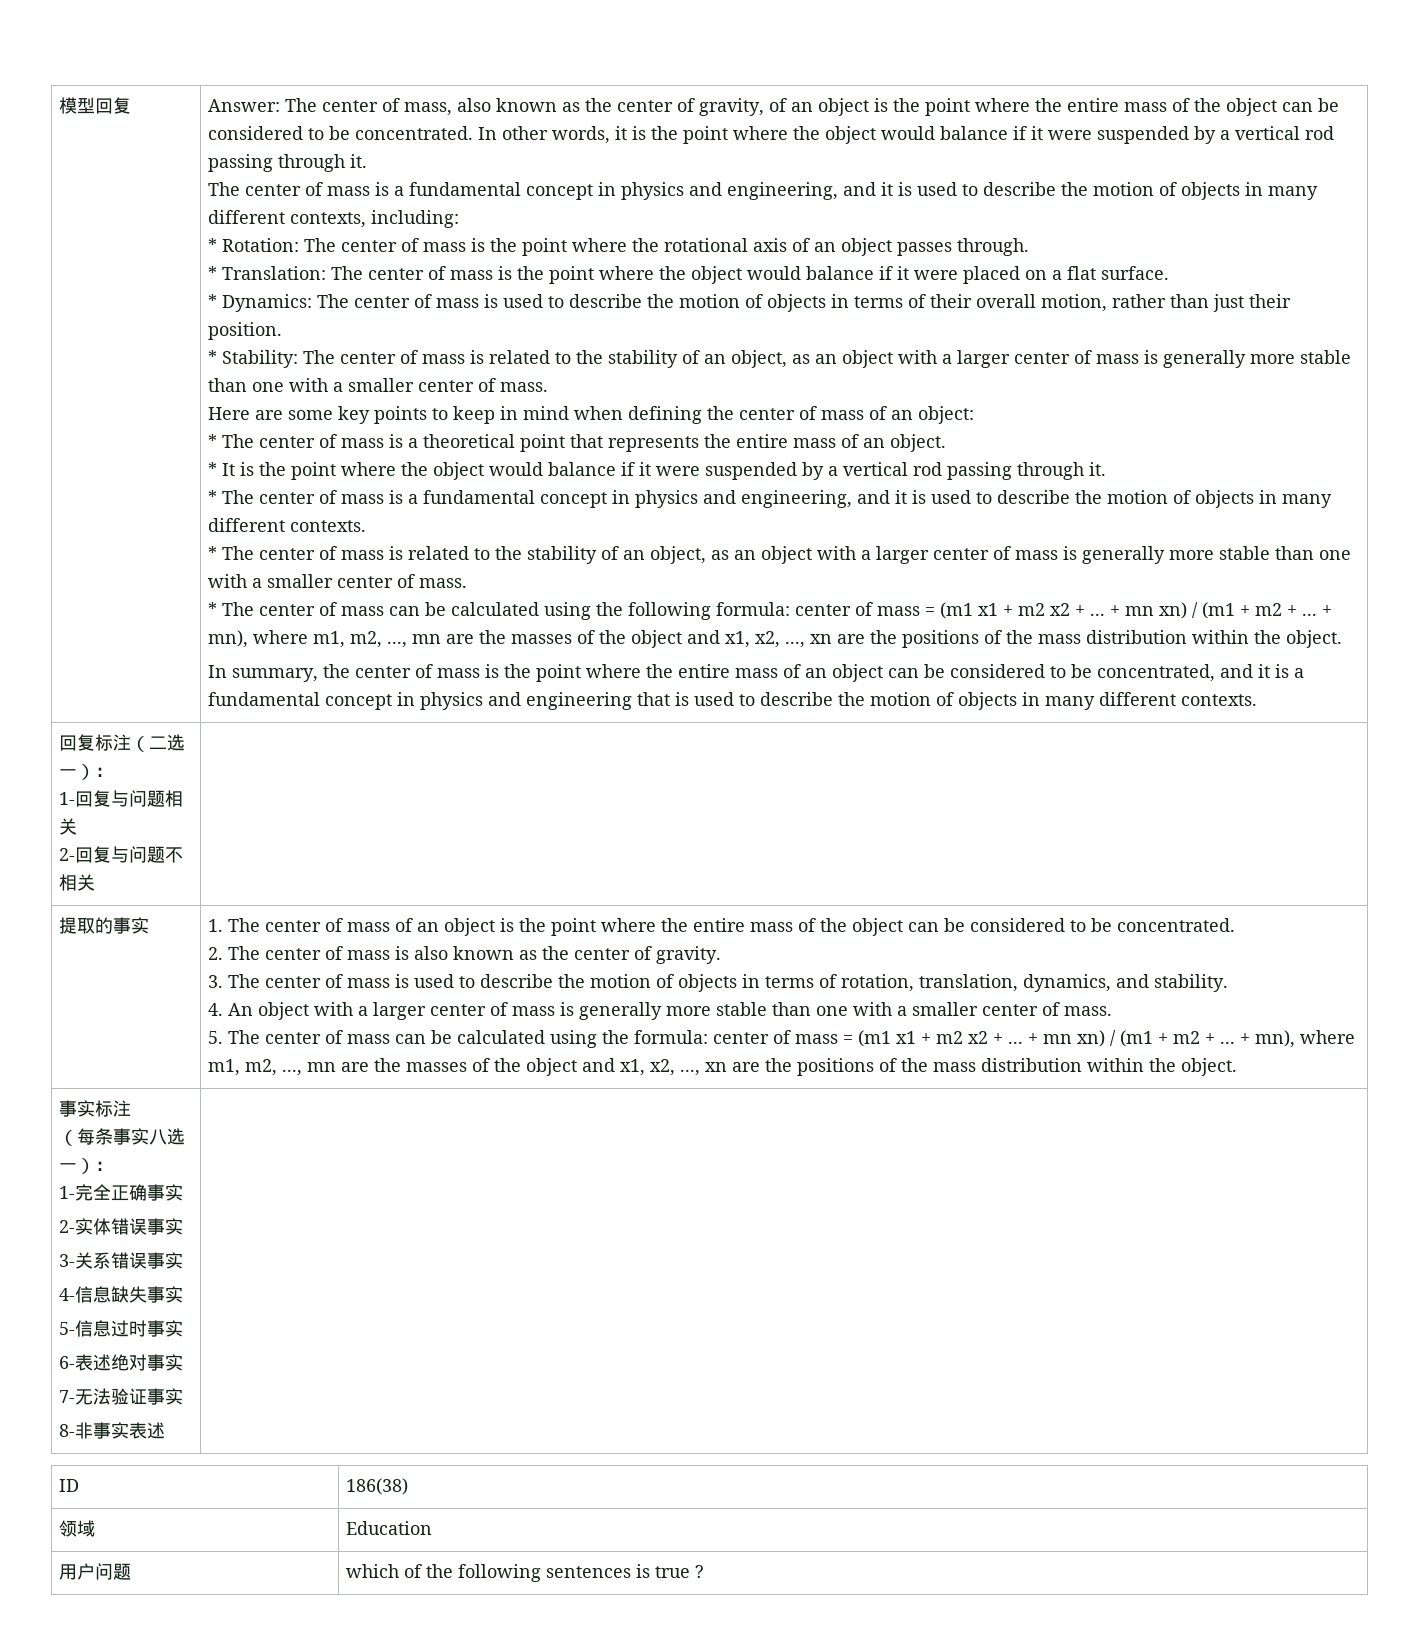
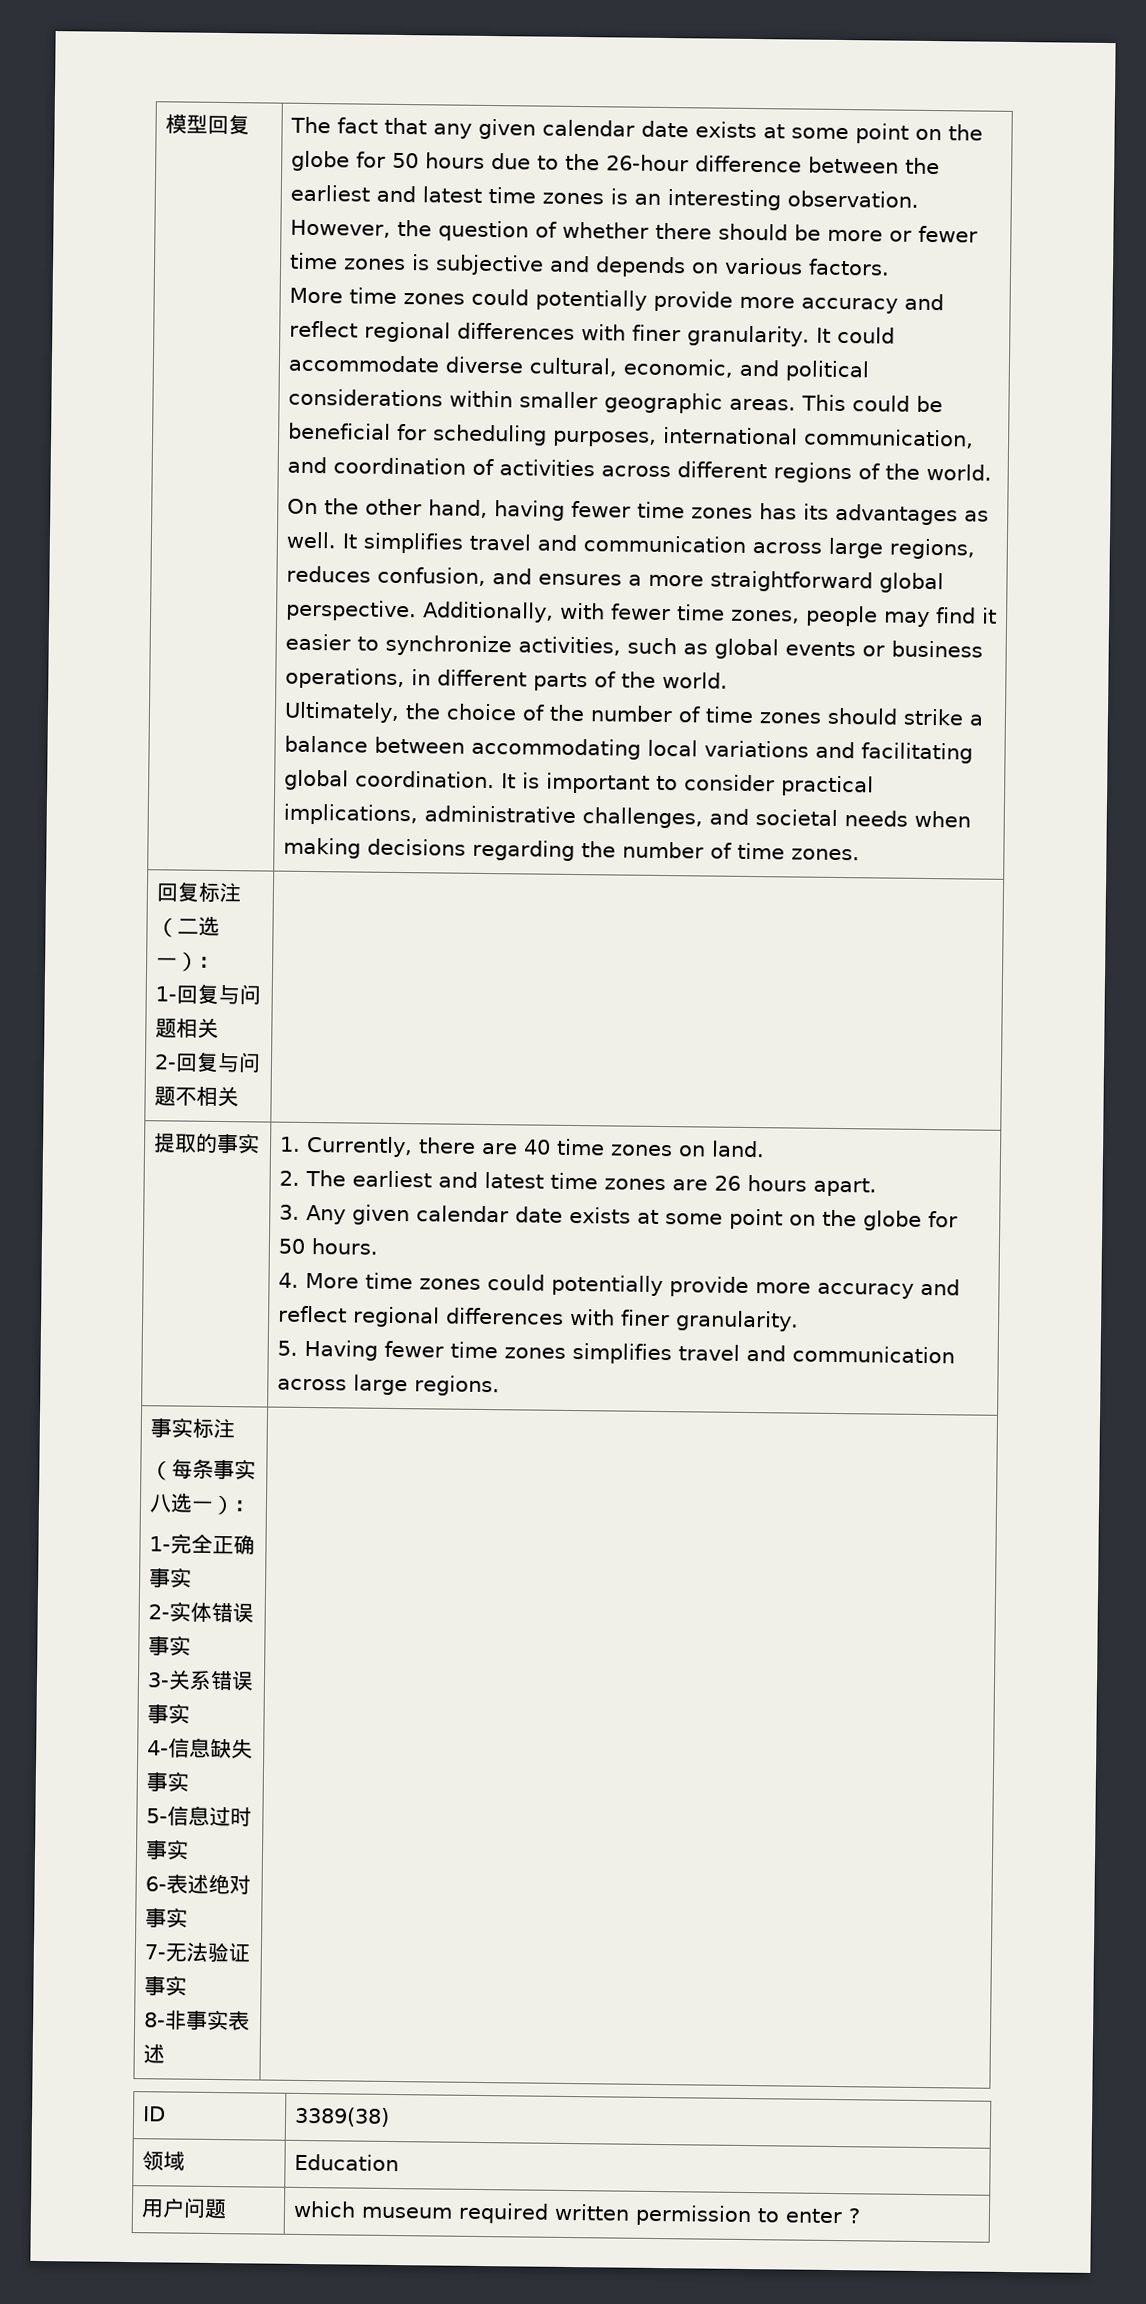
[207,98,1339,116] [207,126,1334,144] [207,154,367,172] [207,182,1318,200] [207,210,459,228] [207,238,1029,256] [207,266,1169,284] [207,294,1291,312] [207,322,282,340] [207,350,1351,368] [207,378,548,392] [207,406,974,424] [207,434,946,452] [207,462,1106,480] [207,490,1332,508] [207,518,366,532] [207,546,1351,564] [207,574,467,588] [207,602,1332,620] [207,630,1342,648] [207,664,1304,682] [207,692,1257,710] Answer: The center of mass, also known as the center of gravity, of an object is the point where the entire mass of the object can be considered to be concentrated. In other words, it is the point where the object would balance if it were suspended by a vertical rod passing through it. // The center of mass is a fundamental concept in physics and engineering, and it is used to describe the motion of objects in many different contexts, including: // * Rotation: The center of mass is the point where the rotational axis of an object passes through. // * Translation: The center of mass is the point where the object would balance if it were placed on a flat surface. // * Dynamics: The center of mass is used to describe the motion of objects in terms of their overall motion, rather than just their position. // * Stability: The center of mass is related to the stability of an object, as an object with a larger center of mass is generally more stable than one with a smaller center of mass. // Here are some key points to keep in mind when defining the center of mass of an object: // * The center of mass is a theoretical point that represents the entire mass of an object. // * It is the point where the object would balance if it were suspended by a vertical rod passing through it. // * The center of mass is a fundamental concept in physics and engineering, and it is used to describe the motion of objects in many different contexts. // * The center of mass is related to the stability of an object, as an object with a larger center of mass is generally more stable than one with a smaller center of mass. // * The center of mass can be calculated using the following formula: center of mass = (m1 x1 + m2 x2 + ... + mn xn) / (m1 + m2 + ... + mn), where m1, m2, ..., mn are the masses of the object and x1, x2, ..., xn are the positions of the mass distribution within the object. // In summary, the center of mass is the point where the entire mass of an object can be considered to be concentrated, and it is a fundamental concept in physics and engineering that is used to describe the motion of objects in many different contexts. -> [290,116,984,144] [291,150,941,175] [290,184,920,211] [290,219,979,243] [290,252,891,278] [289,287,945,314] [289,320,896,347] [288,354,870,382] [288,388,944,414] [288,422,975,449] [287,456,993,484] [287,498,990,526] [286,531,976,560] [286,565,945,594] [286,599,998,628] [285,633,984,660] [285,667,729,692] [284,701,984,726] [284,735,974,764] [284,769,875,797] [283,803,972,829] [283,837,861,862] The fact that any given calendar date exists at some point on the globe for 50 hours due to the 26-hour difference between the earliest and latest time zones is an interesting observation. However, the question of whether there should be more or fewer time zones is subjective and depends on various factors. // More time zones could potentially provide more accuracy and reflect regional differences with finer granularity. It could accommodate diverse cultural, economic, and political considerations within smaller geographic areas. This could be beneficial for scheduling purposes, international communication, and coordination of activities across different regions of the world. // On the other hand, having fewer time zones has its advantages as well. It simplifies travel and communication across large regions, reduces confusion, and ensures a more straightforward global perspective. Additionally, with fewer time zones, people may find it easier to synchronize activities, such as global events or business operations, in different parts of the world. // Ultimately, the choice of the number of time zones should strike a balance between accommodating local variations and facilitating global coordination. It is important to consider practical implications, administrative challenges, and societal needs when making decisions regarding the number of time zones.
[227,918,1235,936] [207,946,721,964] [207,974,1228,992] [207,1002,1112,1020] [207,1030,1355,1048] [207,1058,1237,1076] The center of mass of an object is the point where the entire mass of the object can be considered to be concentrated. // 2. The center of mass is also known as the center of gravity. // 3. The center of mass is used to describe the motion of objects in terms of rotation, translation, dynamics, and stability. // 4. An object with a larger center of mass is generally more stable than one with a smaller center of mass. // 5. The center of mass can be calculated using the formula: center of mass = (m1 x1 + m2 x2 + ... + mn xn) / (m1 + m2 + ... + mn), where m1, m2, ..., mn are the masses of the object and x1, x2, ..., xn are the positions of the mass distribution within the object. -> [306,1135,766,1158] [279,1169,878,1197] [279,1204,959,1231] [278,1238,380,1255] [278,1272,961,1299] [278,1305,800,1332] [277,1339,956,1365] [277,1374,501,1397] Currently, there are 40 time zones on land. // 2. The earliest and latest time zones are 26 hours apart. // 3. Any given calendar date exists at some point on the globe for 50 hours. // 4. More time zones could potentially provide more accuracy and reflect regional differences with finer granularity. // 5. Having fewer time zones simplifies travel and communication across large regions.
[345,1478,408,1495] 186(38) -> [294,2106,391,2127] 3389(38)
[403,1564,690,1582] of the following sentences is true -> [361,2202,844,2227] museum required written permission to enter

